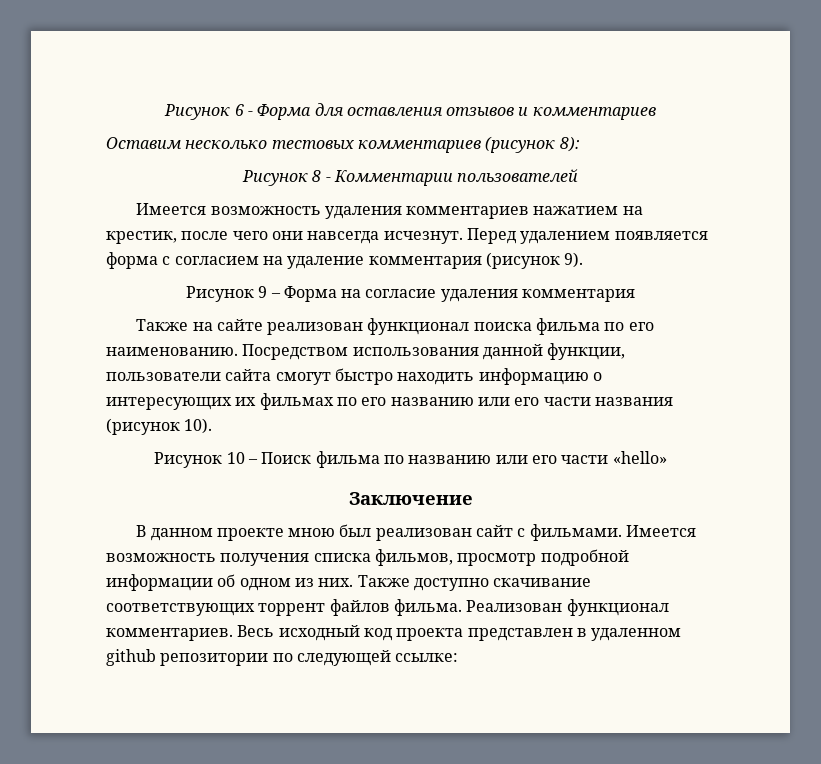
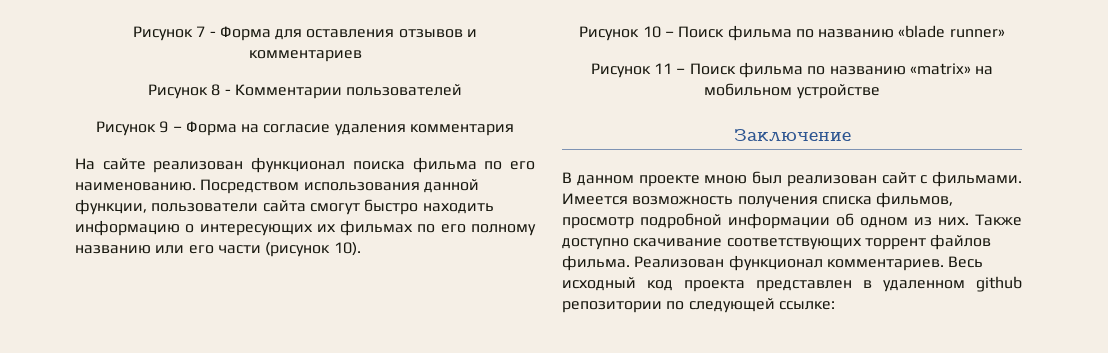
[164,104,244,120] Рисунок 6 -> [132,26,206,41] Рисунок 7
[106,136,580,153] // Оставим несколько тестовых комментариев (рисунок 8): -> (362, 56) none
[136,203,643,219] [106,228,708,244] [106,252,584,269] // Имеется возможность удаления комментариев нажатием на крестик, после чего они навсегда исчезнут. Перед удалением появляется форма с согласием на удаление комментария (рисунок 9). -> (463, 90) none
[136,319,213,331] Также на -> [75,158,95,170] На
[390,397,673,406] названию или его части названия -> [470,224,536,236] [75,245,261,254] полному названию или его части
[495,451,667,464] или его части «hello» -> [898,25,1005,38] [590,62,994,78] [704,83,880,99] «blade runner» // Рисунок 11 – Поиск фильма по названию «matrix» на мобильном устройстве

